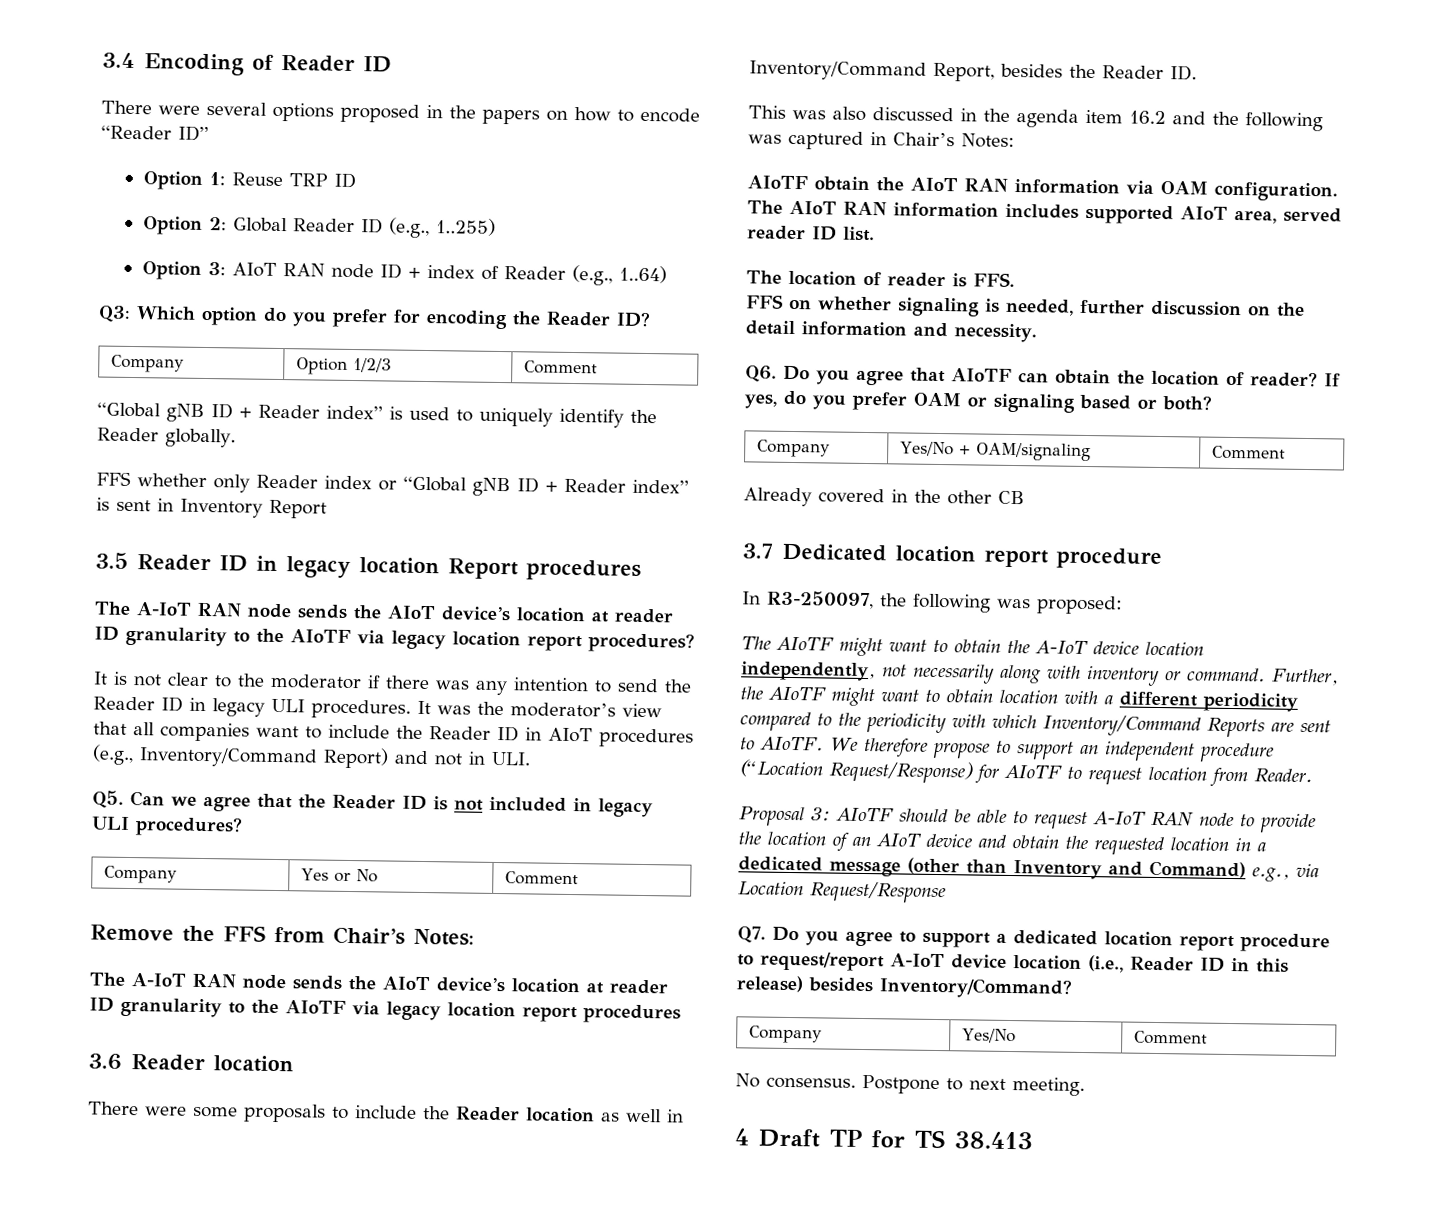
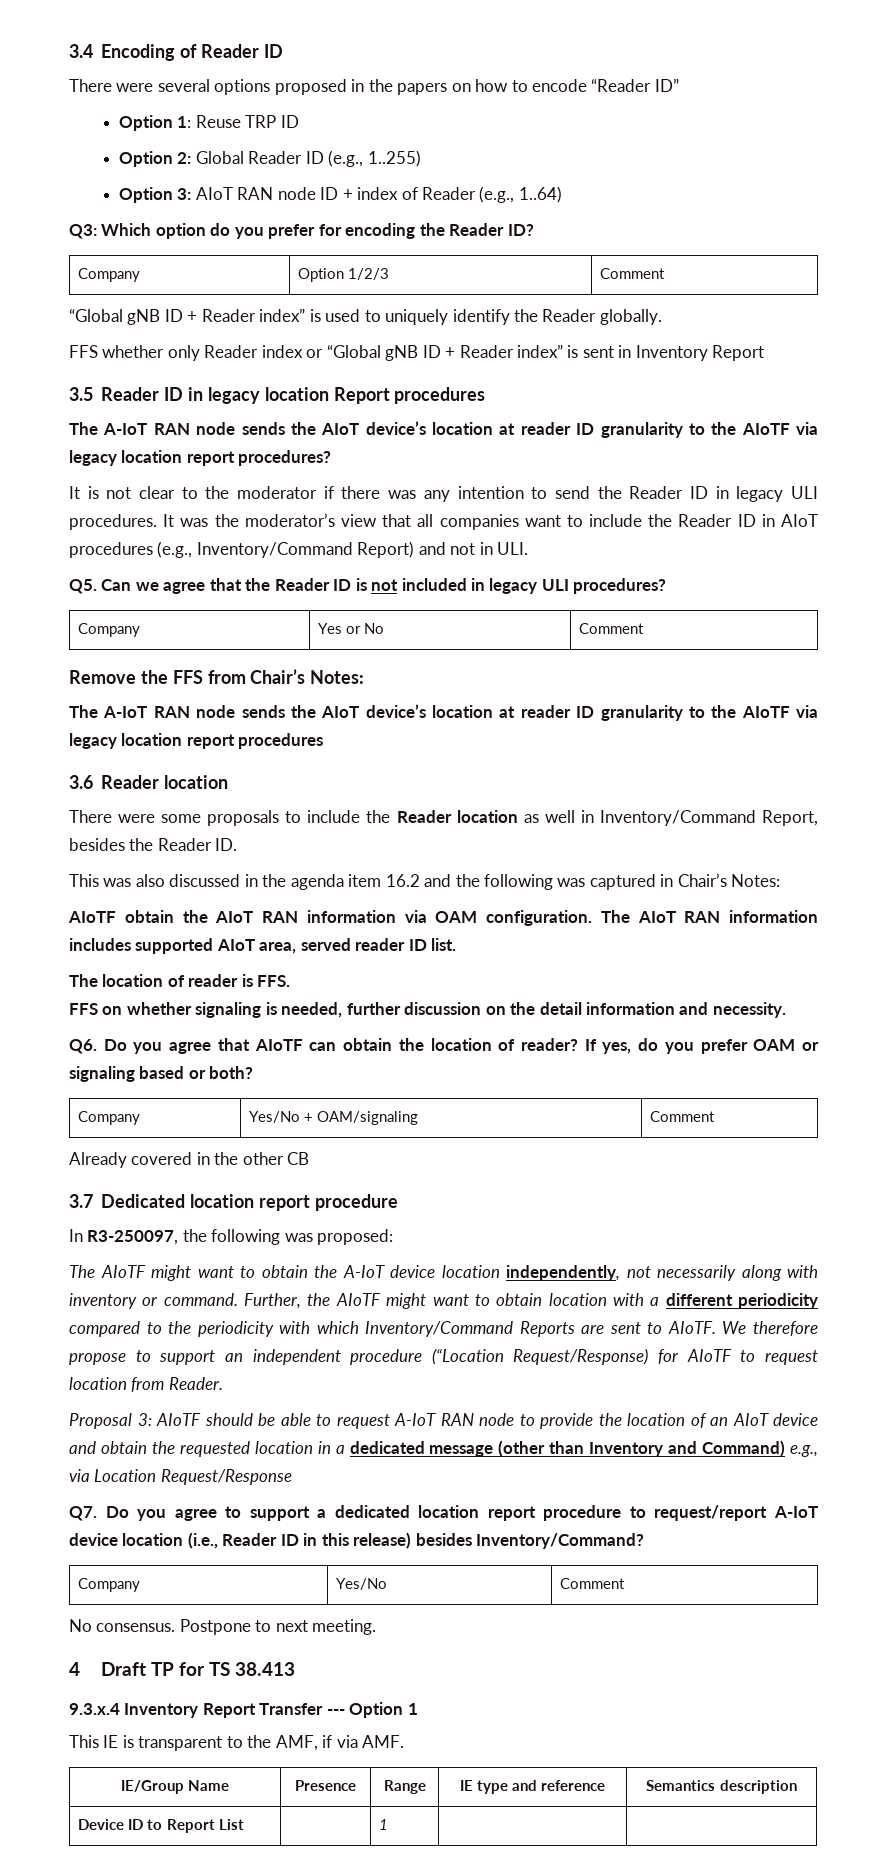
(1033, 1140) none -> [69,1702,418,1718] [69,1735,405,1751] [120,1780,230,1794] [295,1780,356,1791] [383,1780,426,1794] [459,1780,606,1794] [646,1780,797,1794] [78,1819,244,1833] [379,1819,389,1830] // 9.3.x.4 Inventory Report Transfer --- Option 1 // This IE is transparent to the AMF, if via AMF. // IE/Group Name | Presence | Range | IE type and reference | Semantics description // Device ID to Report List | | 1 | |

